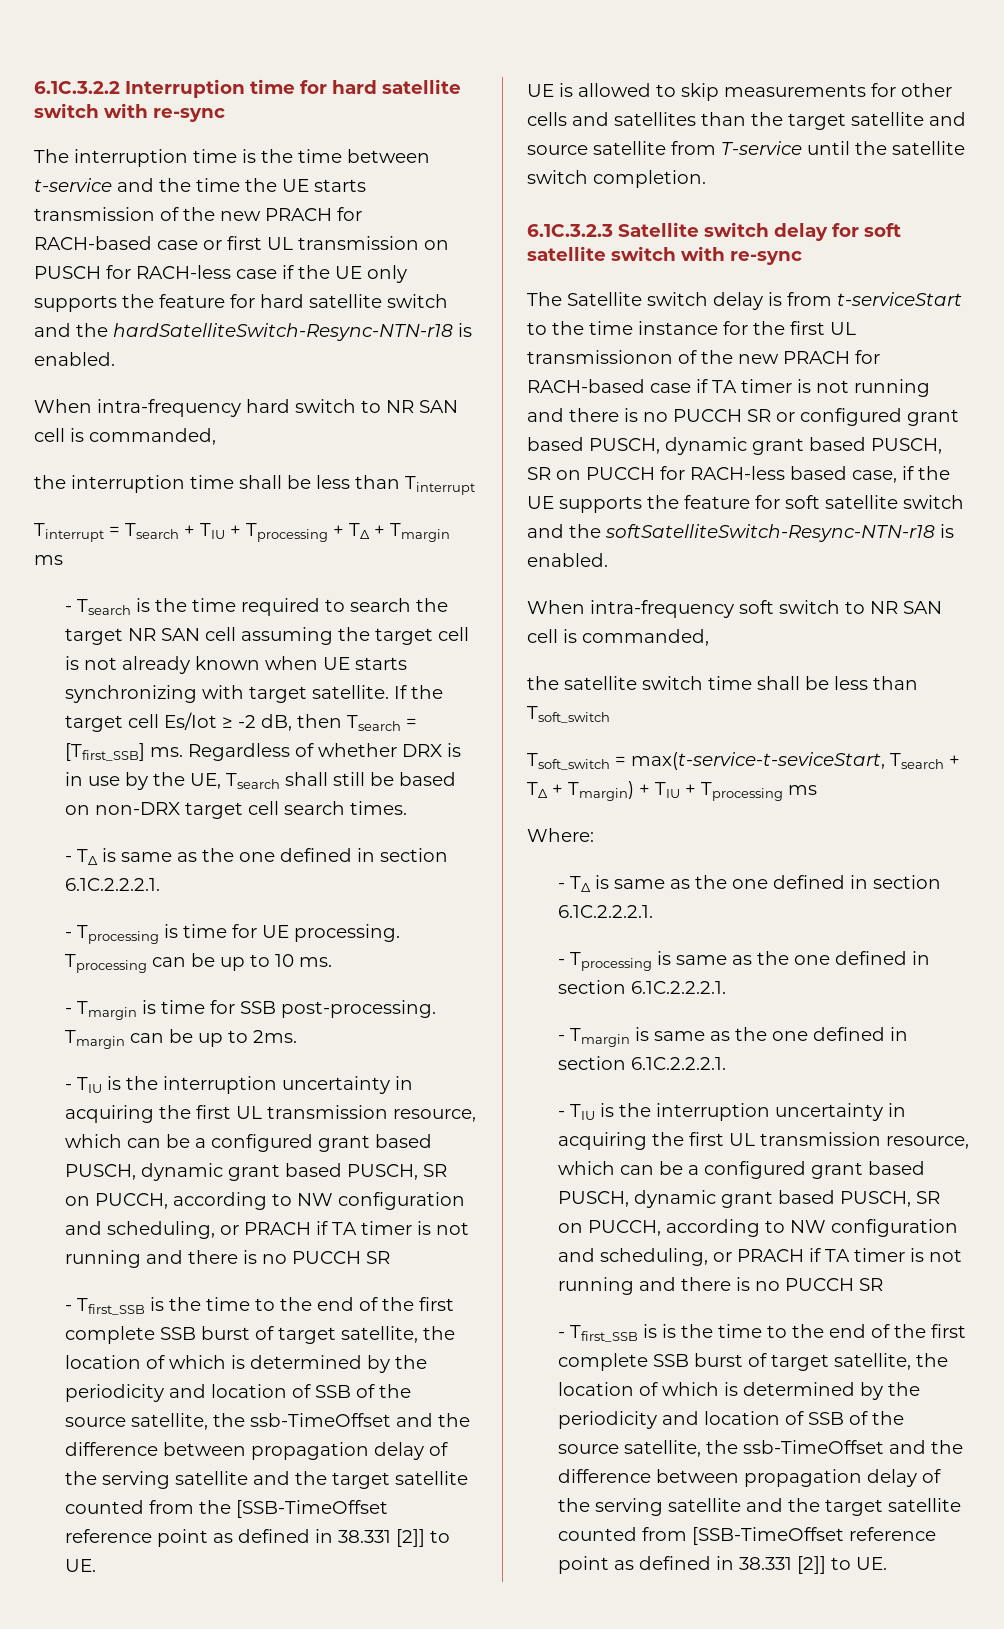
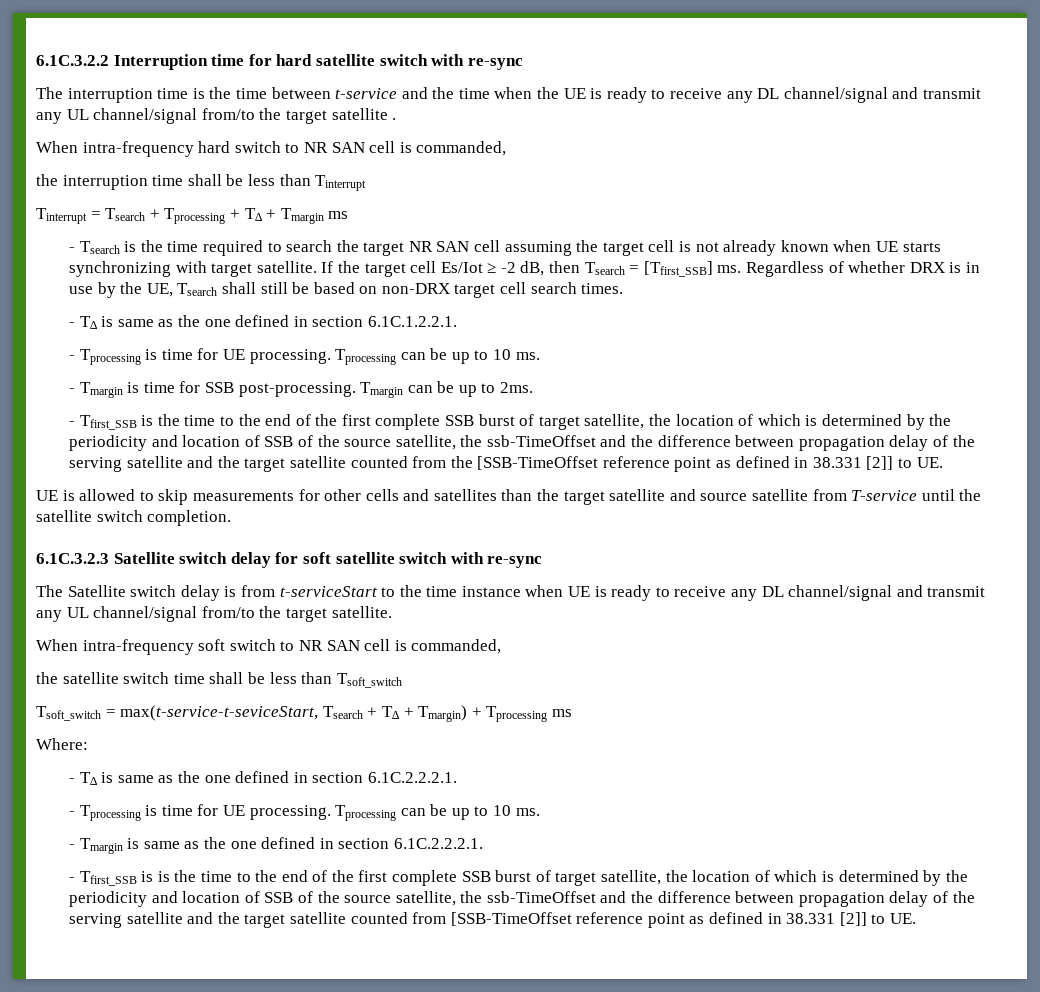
[245,178,366,192] [34,207,362,221] [34,236,449,250] [34,265,407,283] [34,294,448,312] [34,323,472,341] [34,352,115,366] the UE starts transmission of the new PRACH for RACH-based case or first UL transmission on PUSCH for RACH-less case if the UE only supports the feature for hard satellite switch and the hardSatelliteSwitch-Resync-NTN-r18 is enabled. -> [494,87,981,103] [36,108,397,124] when the UE is ready to receive any DL channel/signal and transmit any UL channel/signal from/to the target satellite .
[200,523,241,539] TIU + -> (160, 214) none
[65,878,161,891] 6.1C.2.2.2.1. -> [367,316,457,327] 6.1C.1.2.2.1.
[65,1076,414,1094] [65,1105,477,1123] [65,1134,433,1152] [65,1163,448,1181] [65,1192,466,1210] [65,1221,470,1239] [65,1250,391,1268] // - TIU is the interruption uncertainty in acquiring the first UL transmission resource, which can be a configured grant based PUSCH, dynamic grant based PUSCH, SR on PUCCH, according to NW configuration and scheduling, or PRACH if TA timer is not running and there is no PUCCH SR -> (534, 387) none
[723,321,856,335] [527,350,880,364] [527,379,930,397] [527,408,959,426] [527,437,942,455] [527,466,950,483] [527,495,964,513] [527,524,954,542] [527,553,608,567] for the first UL transmissionon of the new PRACH for RACH-based case if TA timer is not running and there is no PUCCH SR or configured grant based PUSCH, dynamic grant based PUSCH, SR on PUCCH for RACH-less based case, if the UE supports the feature for soft satellite switch and the softSatelliteSwitch-Resync-NTN-r18 is enabled. -> [525,585,986,601] [36,606,392,622] when UE is ready to receive any DL channel/signal and transmit any UL channel/signal from/to the target satellite.
[655,782,696,798] TIU + -> (482, 712) none
[676,951,931,965] [558,980,727,994] same as the one defined in section 6.1C.2.2.2.1. -> [161,804,540,821] time for UE processing. Tprocessing can be up to 10 ms.
[558,1103,907,1121] [558,1132,970,1150] [558,1161,926,1179] [558,1190,941,1208] [558,1219,959,1237] [558,1248,963,1266] [558,1277,884,1295] // - TIU is the interruption uncertainty in acquiring the first UL transmission resource, which can be a configured grant based PUSCH, dynamic grant based PUSCH, SR on PUCCH, according to NW configuration and scheduling, or PRACH if TA timer is not running and there is no PUCCH SR -> (483, 843) none

